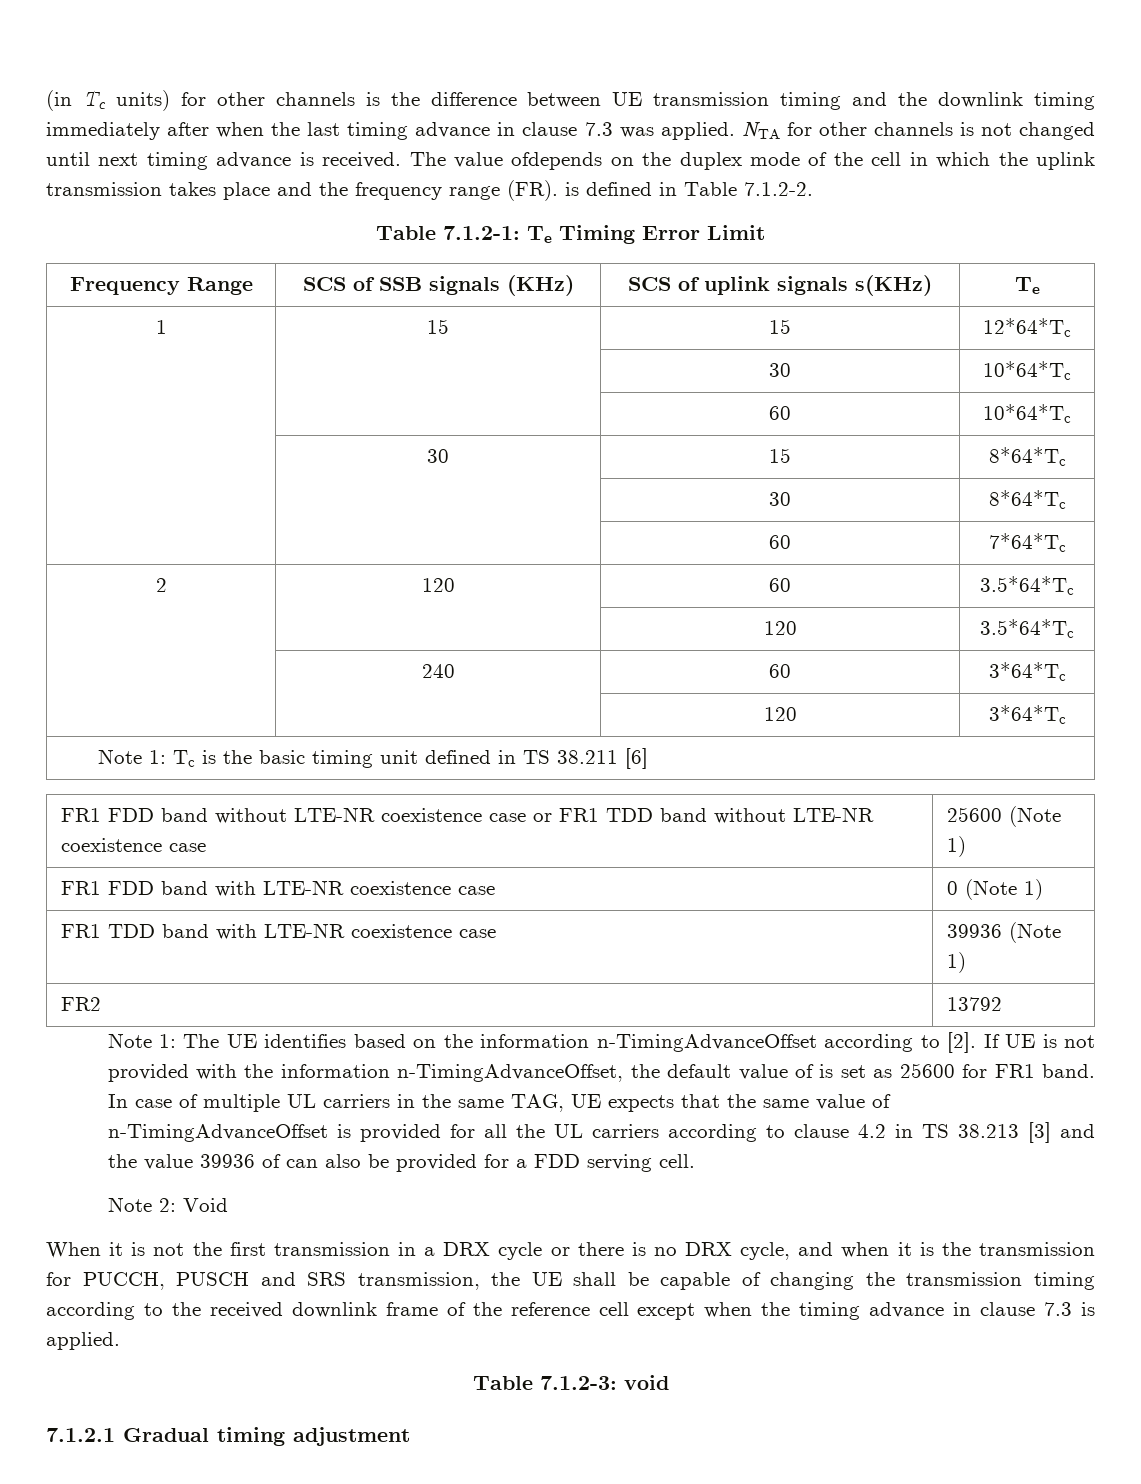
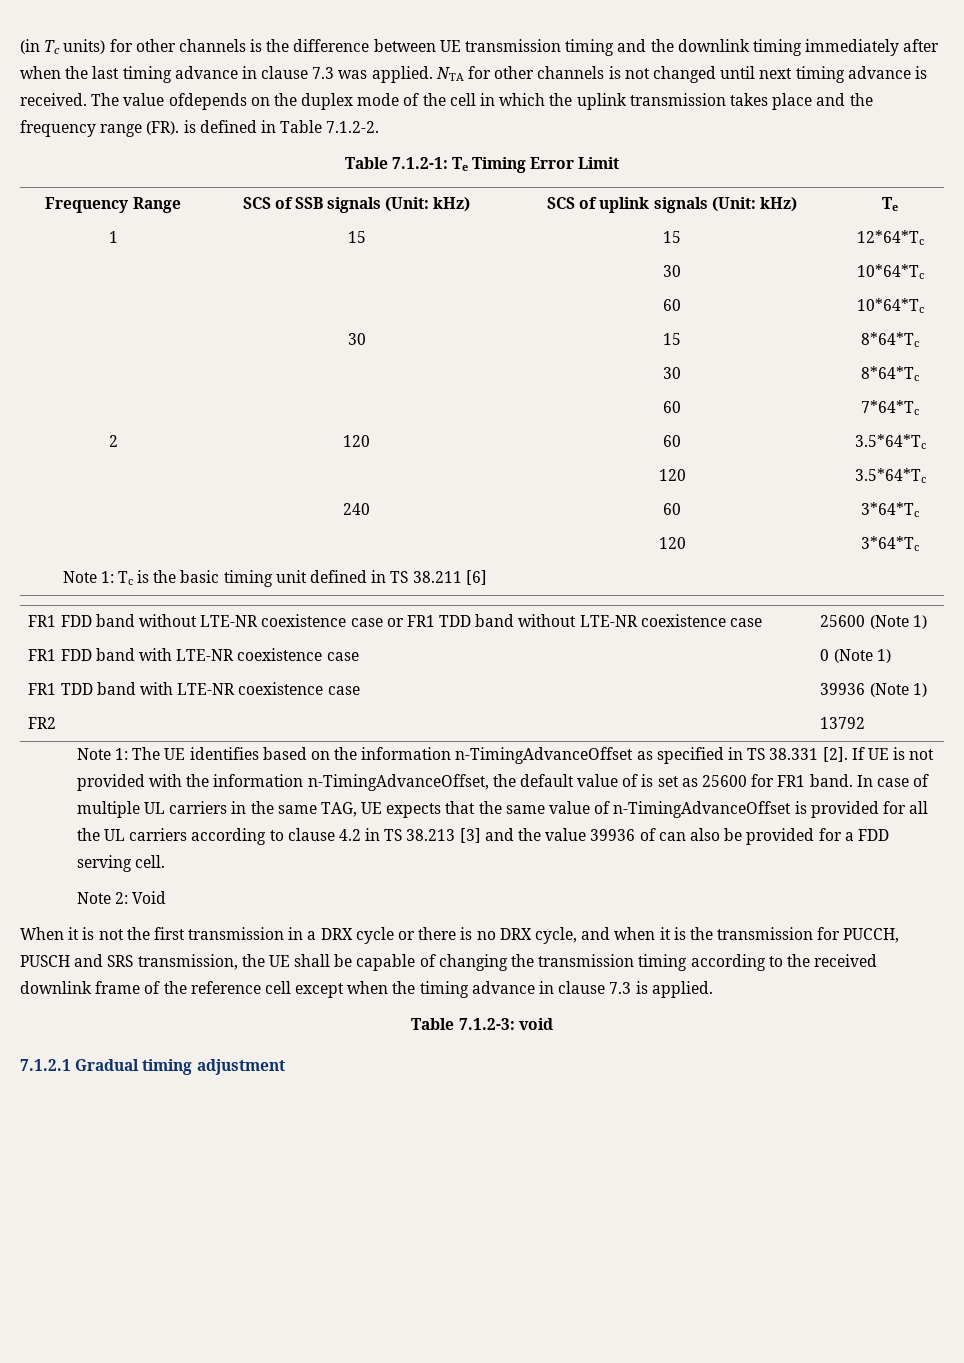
[506,275,574,296] (KHz) -> [385,197,471,212] (Unit: kHz)
[855,275,932,296] s(KHz) -> [711,197,797,212] (Unit: kHz)
[824,1034,940,1052] according to -> [636,747,819,764] as specified in TS 38.331

